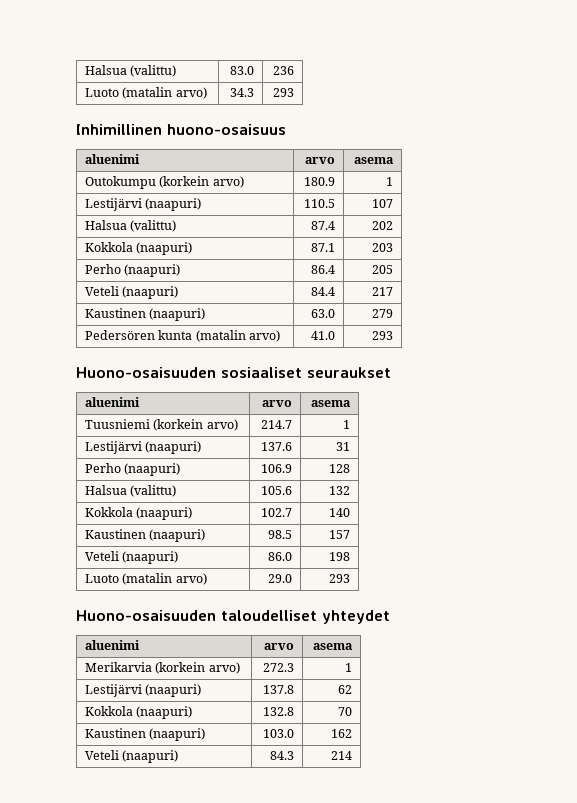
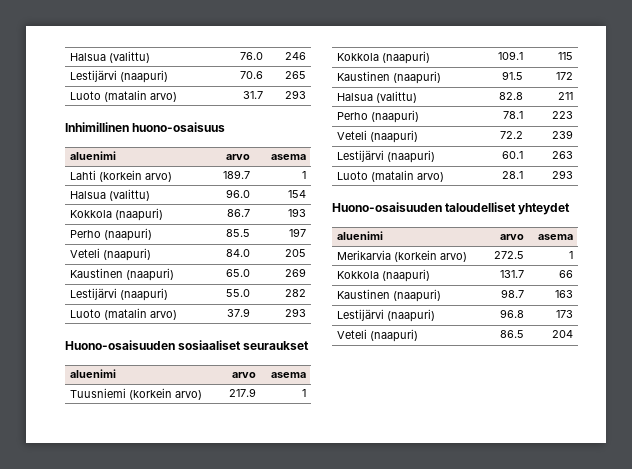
[85,65,177,77] [229,66,254,75] [272,66,294,75] [85,87,207,99] [229,88,254,97] Halsua (valittu) | 83.0 | 236 // Luoto (matalin arvo) | 34.3 -> [69,51,150,63] [240,52,264,60] [285,52,307,60] [69,70,168,83] [240,71,264,79] [285,71,307,79] [69,90,177,102] [243,91,264,99] Halsua (valittu) | 76.0 | 246 // Lestijärvi (naapuri) | 70.6 | 265 // Luoto (matalin arvo) | 31.7
[85,176,244,189] [303,177,335,186] [385,177,393,186] [85,198,202,211] [303,199,335,208] [371,199,393,208] [85,220,177,232] [310,221,335,230] [371,221,393,230] [85,242,193,255] [310,243,335,252] [371,243,393,252] [85,264,181,277] [310,265,335,274] [371,265,393,274] [85,286,179,299] [310,287,335,296] [371,287,393,296] [85,308,206,321] [310,309,335,318] [371,309,393,318] [85,330,281,342] [310,331,335,340] Outokumpu (korkein arvo) | 180.9 | 1 // Lestijärvi (naapuri) | 110.5 | 107 // Halsua (valittu) | 87.4 | 202 // Kokkola (naapuri) | 87.1 | 203 // Perho (naapuri) | 86.4 | 205 // Veteli (naapuri) | 84.4 | 217 // Kaustinen (naapuri) | 63.0 | 279 // Pedersören kunta (matalin arvo) | 41.0 -> [69,170,172,182] [223,170,251,179] [302,171,307,179] [69,189,150,201] [226,189,251,198] [288,190,307,198] [69,208,163,221] [227,209,251,217] [288,208,307,217] [69,228,152,241] [226,229,251,237] [289,228,307,237] [69,248,151,261] [226,249,251,257] [285,249,307,257] [69,268,174,281] [226,269,251,277] [285,268,307,277] [69,288,168,301] [226,289,251,297] [285,289,307,297] [69,308,177,320] [227,308,251,317] Lahti (korkein arvo) | 189.7 | 1 // Halsua (valittu) | 96.0 | 154 // Kokkola (naapuri) | 86.7 | 193 // Perho (naapuri) | 85.5 | 197 // Veteli (naapuri) | 84.0 | 205 // Kaustinen (naapuri) | 65.0 | 269 // Lestijärvi (naapuri) | 55.0 | 282 // Luoto (matalin arvo) | 37.9
[260,420,292,429] [342,420,350,429] [85,441,202,454] [260,442,292,451] [335,442,350,451] [85,463,181,476] [260,464,292,473] [328,464,350,473] [85,485,177,497] [260,486,292,495] [328,486,350,495] [85,507,193,520] [260,508,292,517] [328,508,350,517] [85,529,206,542] [267,530,292,539] [328,530,350,539] [85,551,179,564] [267,552,292,561] [328,552,350,561] [85,573,207,585] [267,574,292,583] 214.7 | 1 // Lestijärvi (naapuri) | 137.6 | 31 // Perho (naapuri) | 106.9 | 128 // Halsua (valittu) | 105.6 | 132 // Kokkola (naapuri) | 102.7 | 140 // Kaustinen (naapuri) | 98.5 | 157 // Veteli (naapuri) | 86.0 | 198 // Luoto (matalin arvo) | 29.0 -> [229,388,257,397] [302,389,307,397] [336,51,430,64] [498,51,524,60] [558,52,574,60] [336,71,441,84] [502,71,524,80] [556,72,574,80] [336,91,417,103] [499,92,524,100] [558,92,574,100] [336,110,419,123] [503,111,524,119] [552,111,574,119] [336,130,418,143] [500,131,524,139] [552,130,574,139] [336,150,435,163] [502,151,524,159] [552,151,574,159] [336,170,444,182] [502,171,524,179] 217.9 | 1 // Kokkola (naapuri) | 109.1 | 115 // Kaustinen (naapuri) | 91.5 | 172 // Halsua (valittu) | 82.8 | 211 // Perho (naapuri) | 78.1 | 223 // Veteli (naapuri) | 72.2 | 239 // Lestijärvi (naapuri) | 60.1 | 263 // Luoto (matalin arvo) | 28.1
[262,663,294,672] [344,663,352,672] [85,684,202,697] [262,685,294,694] [337,685,352,694] [85,706,193,719] [262,707,294,716] [337,707,352,716] [85,728,206,741] [262,729,294,738] [330,729,352,738] [85,750,179,763] [269,751,294,760] [330,751,352,760] 272.3 | 1 // Lestijärvi (naapuri) | 137.8 | 62 // Kokkola (naapuri) | 132.8 | 70 // Kaustinen (naapuri) | 103.0 | 162 // Veteli (naapuri) | 84.3 | 214 -> [494,251,525,259] [569,251,574,259] [336,269,430,282] [500,270,525,278] [559,270,574,278] [336,289,441,302] [501,289,525,298] [555,290,574,298] [336,309,435,322] [500,309,525,318] [556,310,574,318] [336,329,418,342] [500,330,525,338] [552,330,574,338] 272.5 | 1 // Kokkola (naapuri) | 131.7 | 66 // Kaustinen (naapuri) | 98.7 | 163 // Lestijärvi (naapuri) | 96.8 | 173 // Veteli (naapuri) | 86.5 | 204

